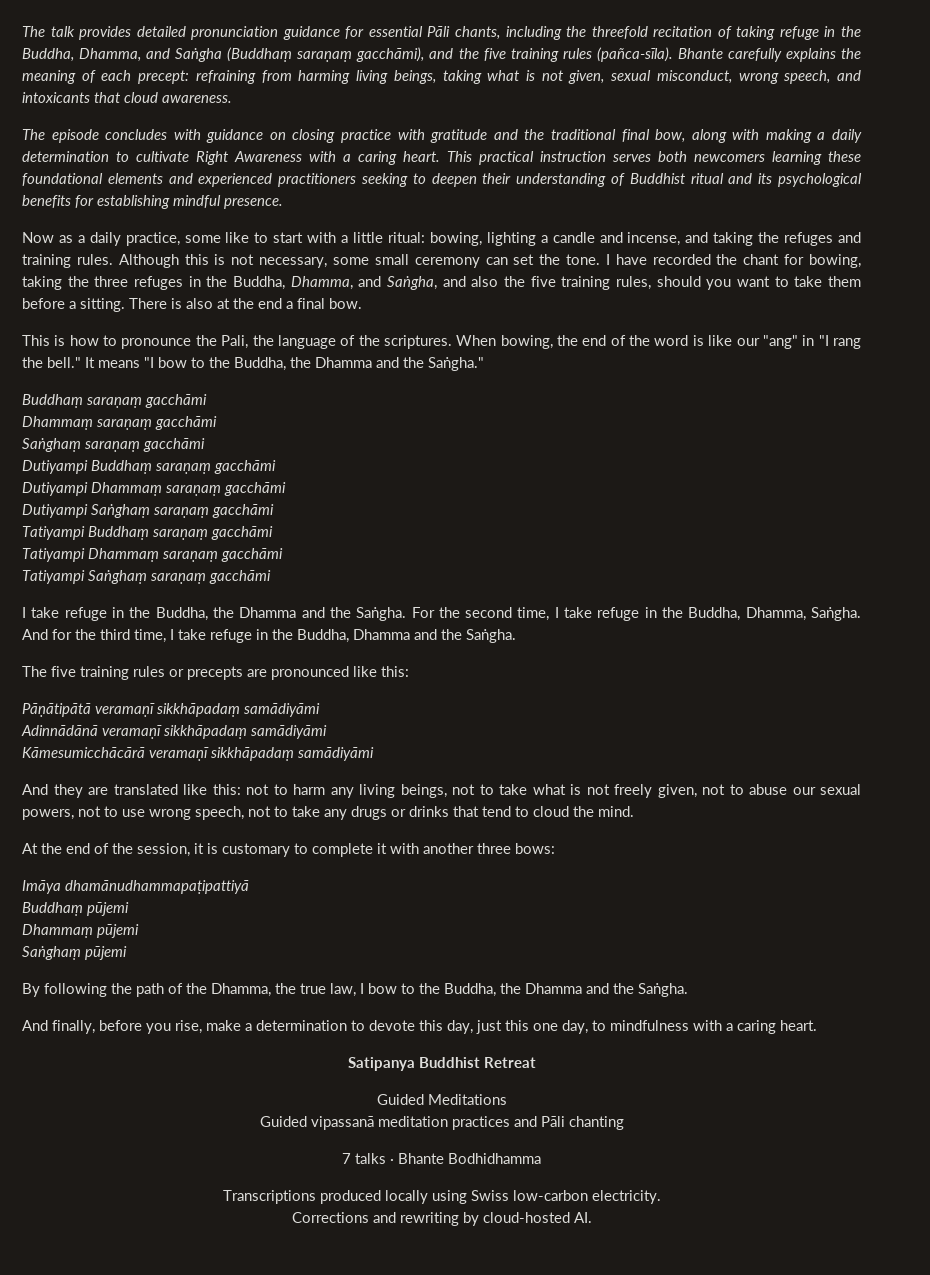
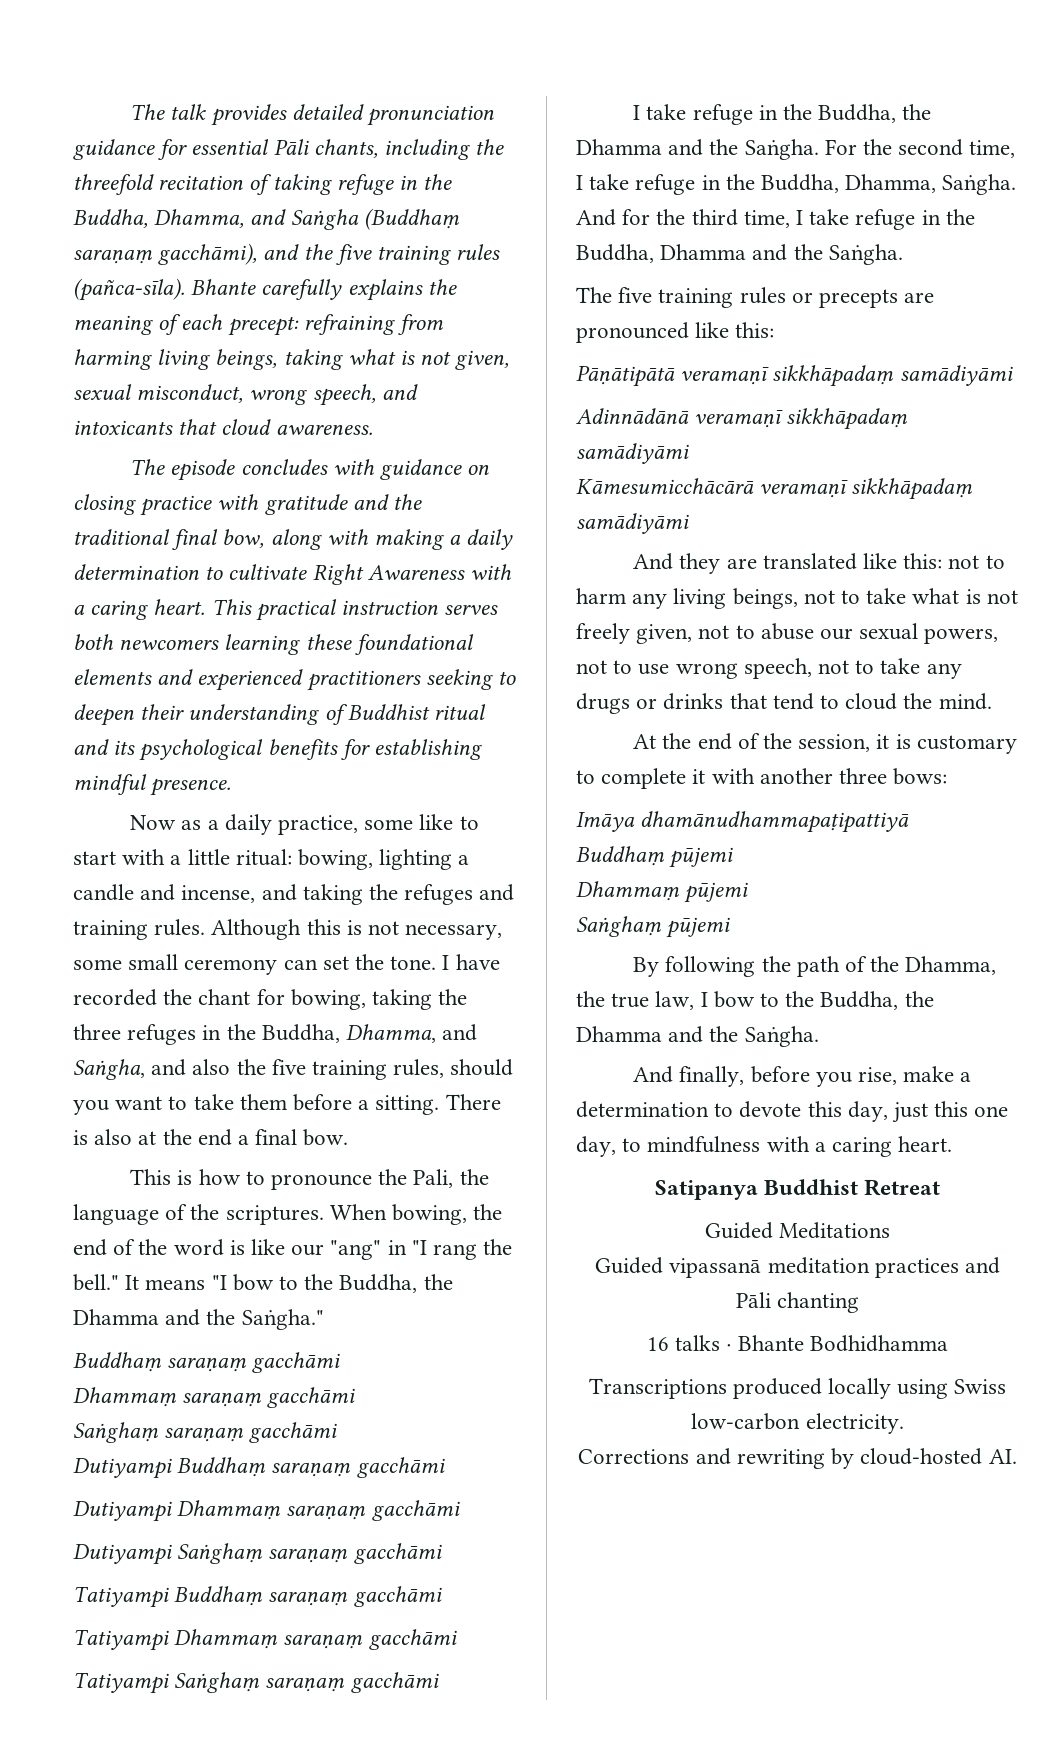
[342,1153,351,1164] 7 -> [646,1337,669,1351] 16

